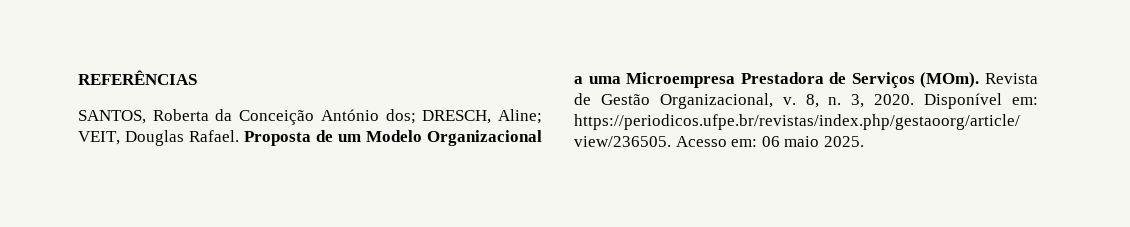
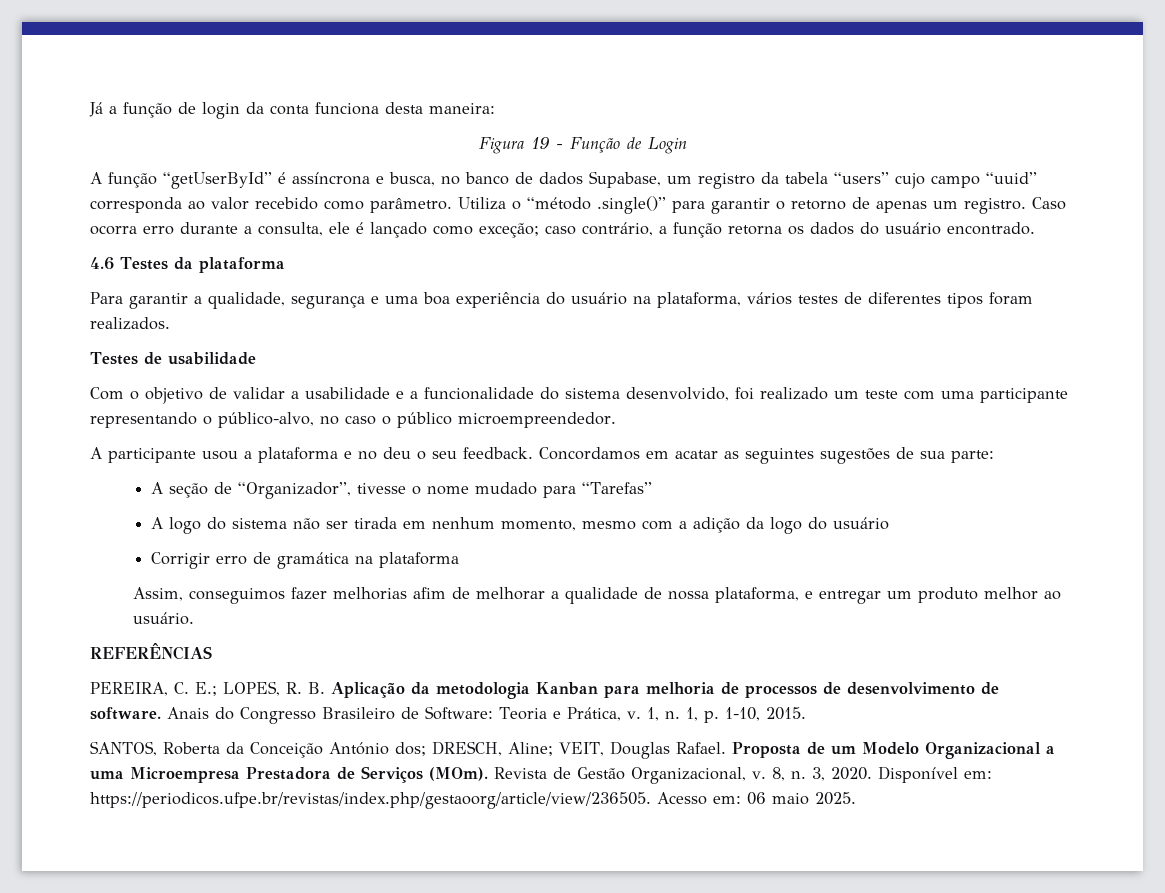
[78,70,197,85] REFERÊNCIAS -> [89,102,495,119] [478,137,687,154] [90,171,1037,189] [90,196,1066,214] [90,222,1035,238] [90,257,285,273] [90,292,1033,309] [90,317,170,330] [90,352,256,365] [90,387,1068,404] [90,412,616,428] [90,447,994,464] [150,482,652,499] [150,517,889,534] [150,552,459,569] [132,587,1061,604] [132,612,194,625] [90,643,212,660] [90,681,999,699] [90,706,806,724] Já a função de login da conta funciona desta maneira: // Figura 19 - Função de Login // A função “getUserById” é assíncrona e busca, no banco de dados Supabase, um registro da tabela “users” cujo campo “uuid” corresponda ao valor recebido como parâmetro. Utiliza o “método .single()” para garantir o retorno de apenas um registro. Caso ocorra erro durante a consulta, ele é lançado como exceção; caso contrário, a função retorna os dados do usuário encontrado. // 4.6 Testes da plataforma // Para garantir a qualidade, segurança e uma boa experiência do usuário na plataforma, vários testes de diferentes tipos foram realizados. // Testes de usabilidade // Com o objetivo de validar a usabilidade e a funcionalidade do sistema desenvolvido, foi realizado um teste com uma participante representando o público-alvo, no caso o público microempreendedor. // A participante usou a plataforma e no deu o seu feedback. Concordamos em acatar as seguintes sugestões de sua parte: // A seção de “Organizador”, tivesse o nome mudado para “Tarefas” // A logo do sistema não ser tirada em nenhum momento, mesmo com a adição da logo do usuário // Corrigir erro de gramática na plataforma // Assim, conseguimos fazer melhorias afim de melhorar a qualidade de nossa plataforma, e entregar um produto melhor ao usuário. // REFERÊNCIAS // PEREIRA, C. E.; LOPES, R. B. Aplicação da metodologia Kanban para melhoria de processos de desenvolvimento de software. Anais do Congresso Brasileiro de Software: Teoria e Prática, v. 1, n. 1, p. 1-10, 2015.

